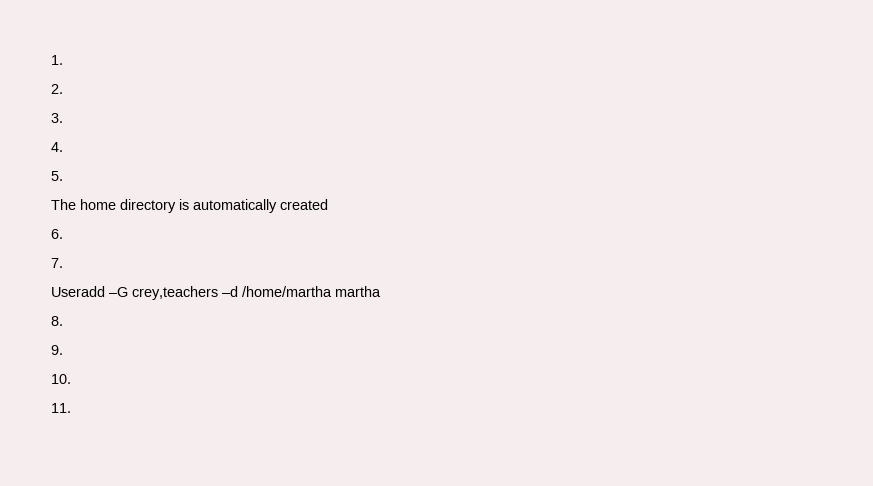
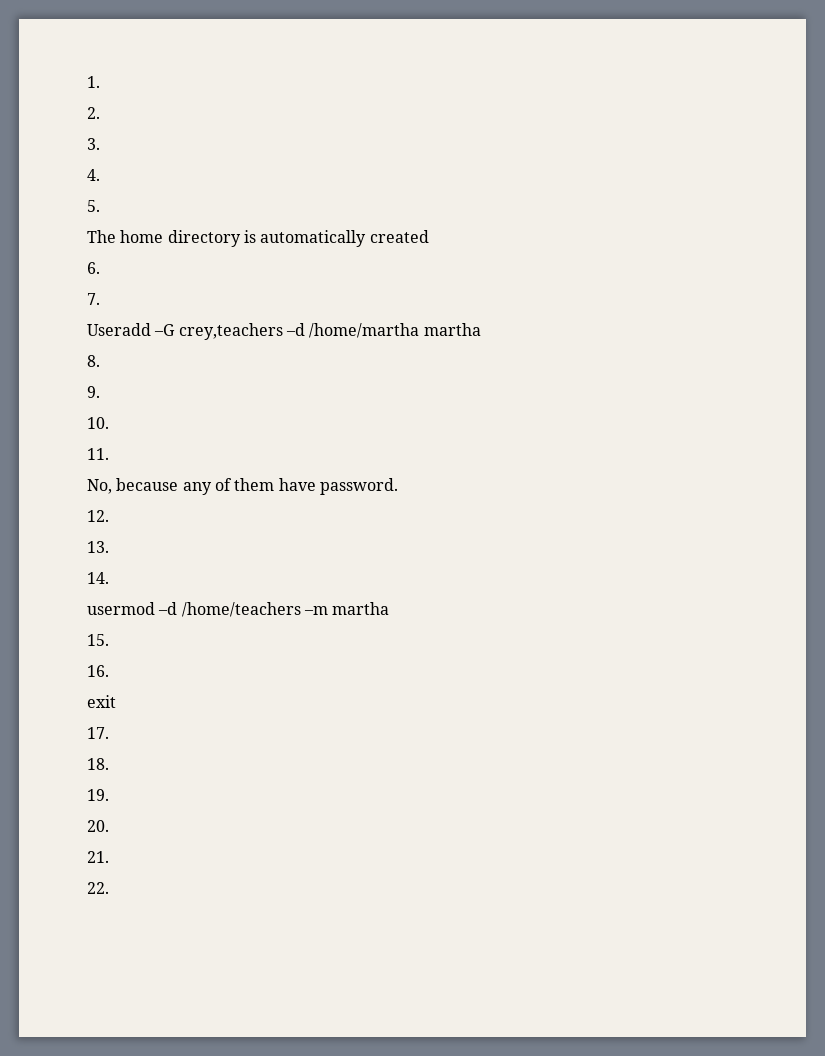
(71, 408) none -> [87,478,398,495] [87,510,109,522] [87,541,109,553] [87,572,109,584] [87,602,390,617] [87,634,109,646] [87,665,109,677] [87,695,116,708] [87,727,109,739] [87,758,109,770] [87,789,109,801] [87,820,109,832] [87,851,109,863] [87,882,109,894] // No, because any of them have password. // 12. // 13. // 14. // usermod –d /home/teachers –m martha // 15. // 16. // exit // 17. // 18. // 19. // 20. // 21. // 22.

